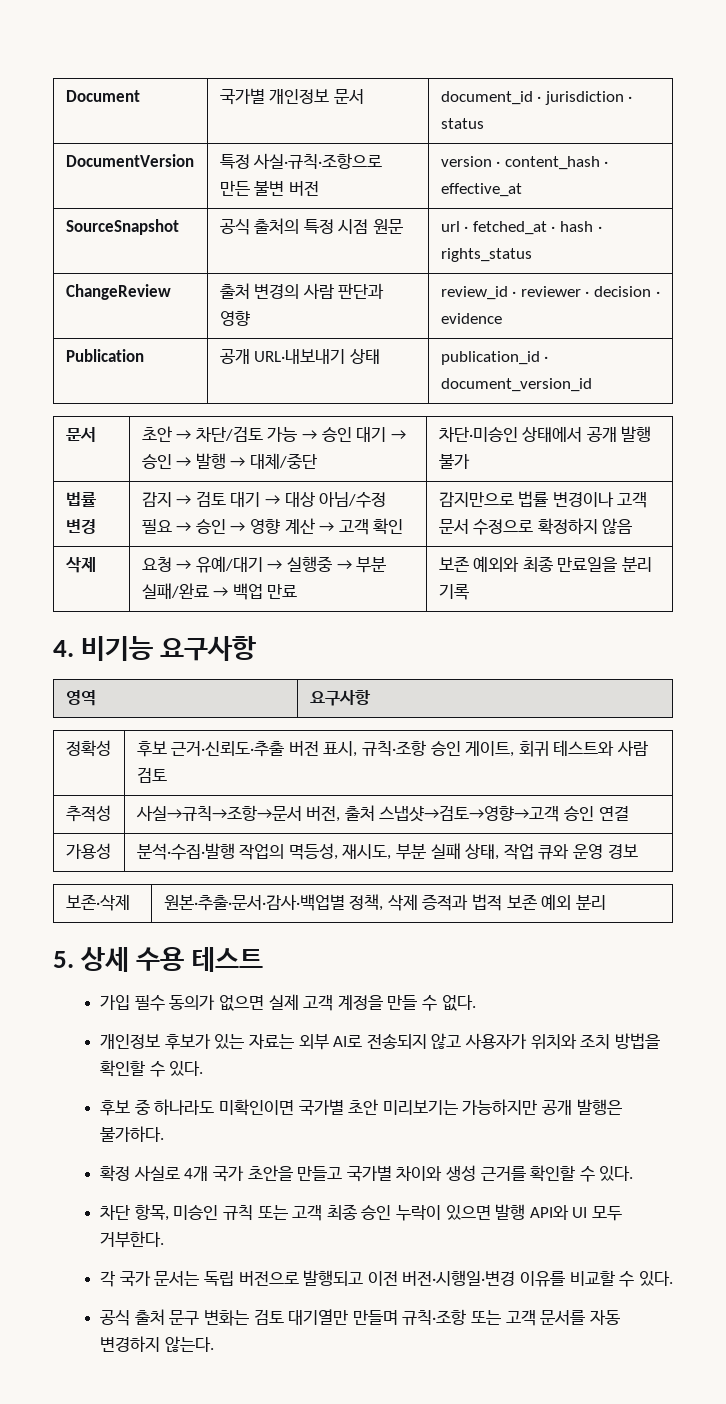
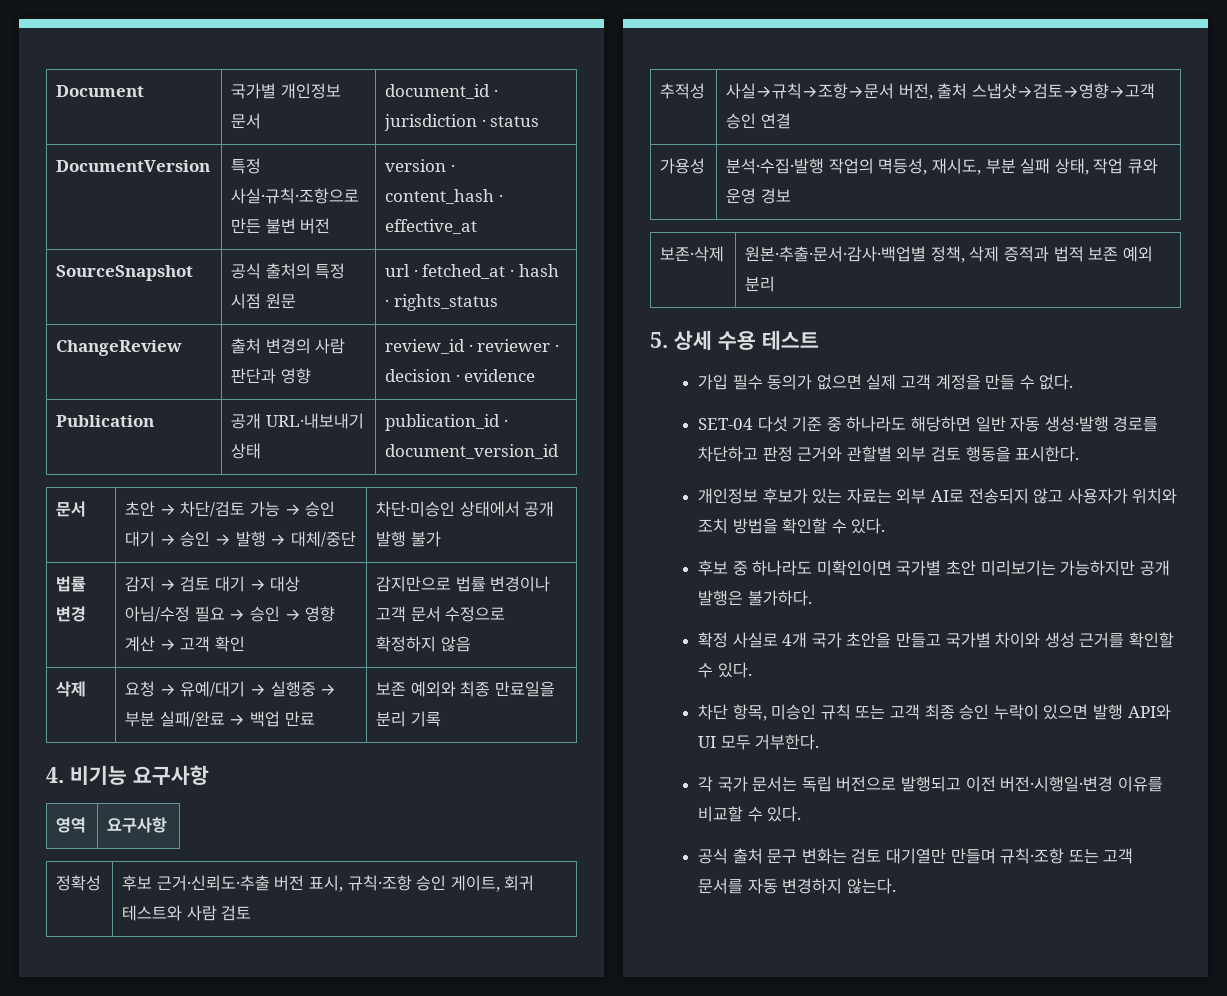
(476, 1003) none -> [698,416,1159,432] [698,446,1080,462] // SET-04 다섯 기준 중 하나라도 해당하면 일반 자동 생성·발행 경로를 차단하고 판정 근거와 관할별 외부 검토 행동을 표시한다.

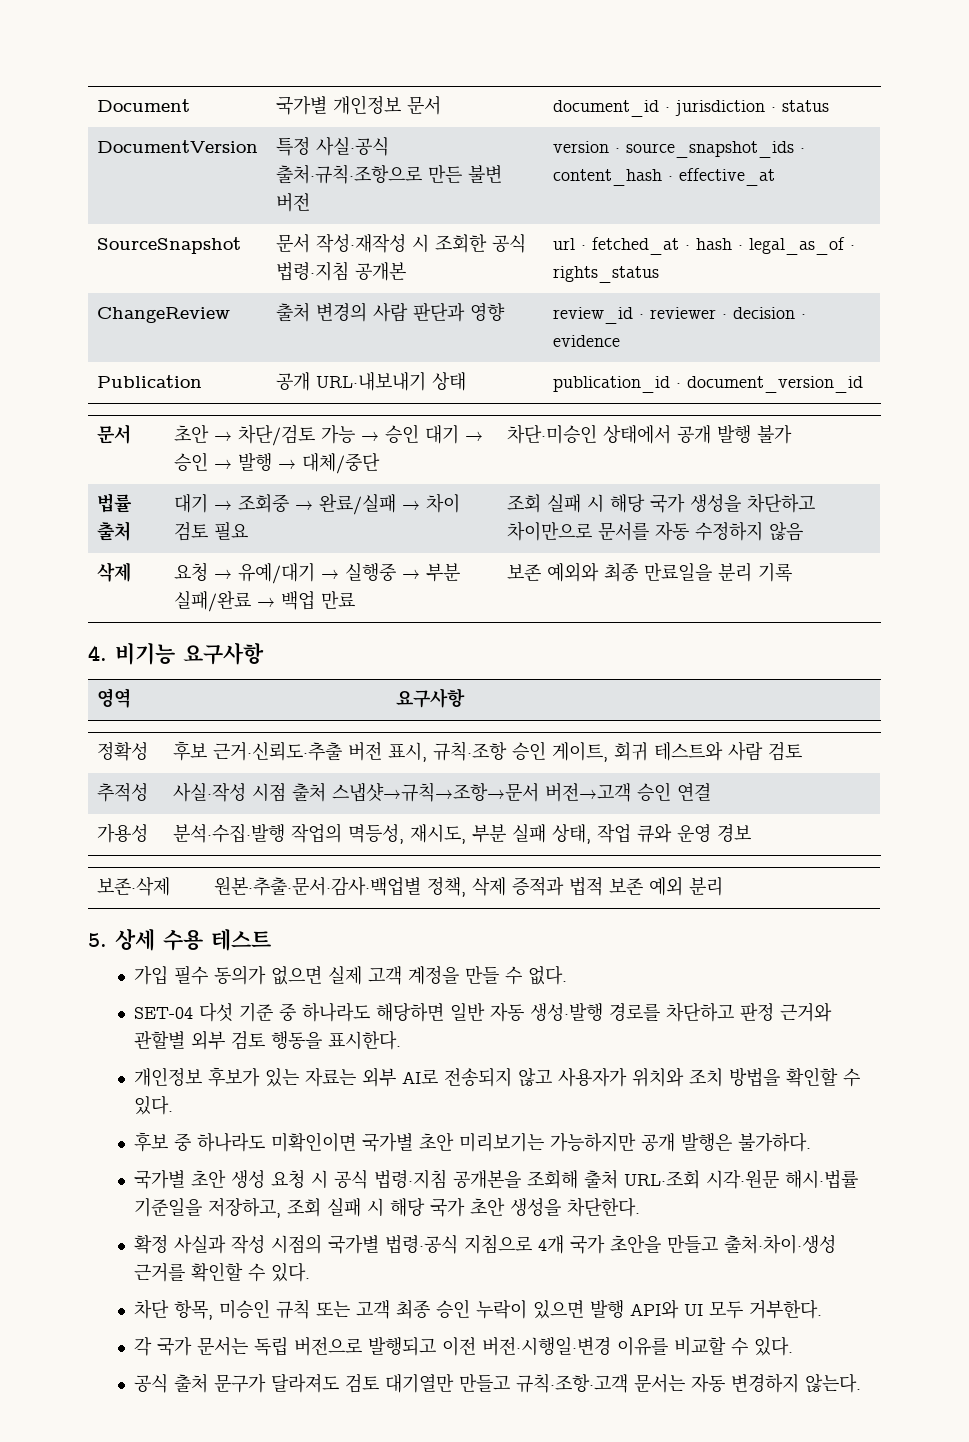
[231,188,360,204] 사실·규칙·조항으로 -> [315,137,389,156] [275,164,422,184] 사실·공식 출처·규칙·조항으로
(455, 168) none -> [625,141,805,158] source_snapshot_ids ·
[231,263,346,279] [231,293,296,309] 공식 출처의 특정 시점 원문 -> [275,234,526,253] [275,261,406,281] 문서 작성·재작성 시 조회한 공식 법령·지침 공개본
(390, 303) none -> [748,237,855,255] legal_as_of ·
[56,606,87,622] [125,576,301,592] [125,606,336,622] [125,636,246,652] [376,576,551,592] [376,606,506,622] [376,636,437,652] 변경 | 감지 → 검토 대기 → 대상 아님/수정 필요 → 승인 → 영향 계산 → 고객 확인 | 감지만으로 법률 변경이나 고객 문서 수정으로 확정하지 -> [96,521,131,541] [173,493,460,515] [173,521,248,541] [506,493,815,513] [506,521,763,541] 출처 | 대기 → 조회중 → 완료/실패 → 차이 검토 필요 | 조회 실패 시 해당 국가 생성을 차단하고 차이만으로 문서를 자동 수정하지
[726,83,1156,100] 사실→규칙→조항→문서 버전, 출처 스냅샷→검토→영향→고객 -> [172,782,631,802] 사실·작성 시점 출처 스냅샷→규칙→조항→문서 버전→고객
[698,632,778,648] 확정 사실로 -> [134,1169,859,1189] [134,1197,641,1218] [134,1234,533,1254] 국가별 초안 생성 요청 시 공식 법령·지침 공개본을 조회해 출처 URL·조회 시각·원문 해시·법률 기준일을 저장하고, 조회 실패 시 해당 국가 초안 생성을 차단한다. // 확정 사실과 작성 시점의 국가별 법령·공식 지침으로
[945,632,1075,648] 국가별 차이와 생성 -> [724,1234,837,1254] 출처·차이·생성
[767,848,1134,864] [698,878,744,894] 문구 변화는 검토 대기열만 만들며 규칙·조항 또는 고객 문서를 -> [214,1373,686,1393] 문구가 달라져도 검토 대기열만 만들고 규칙·조항·고객 문서는

